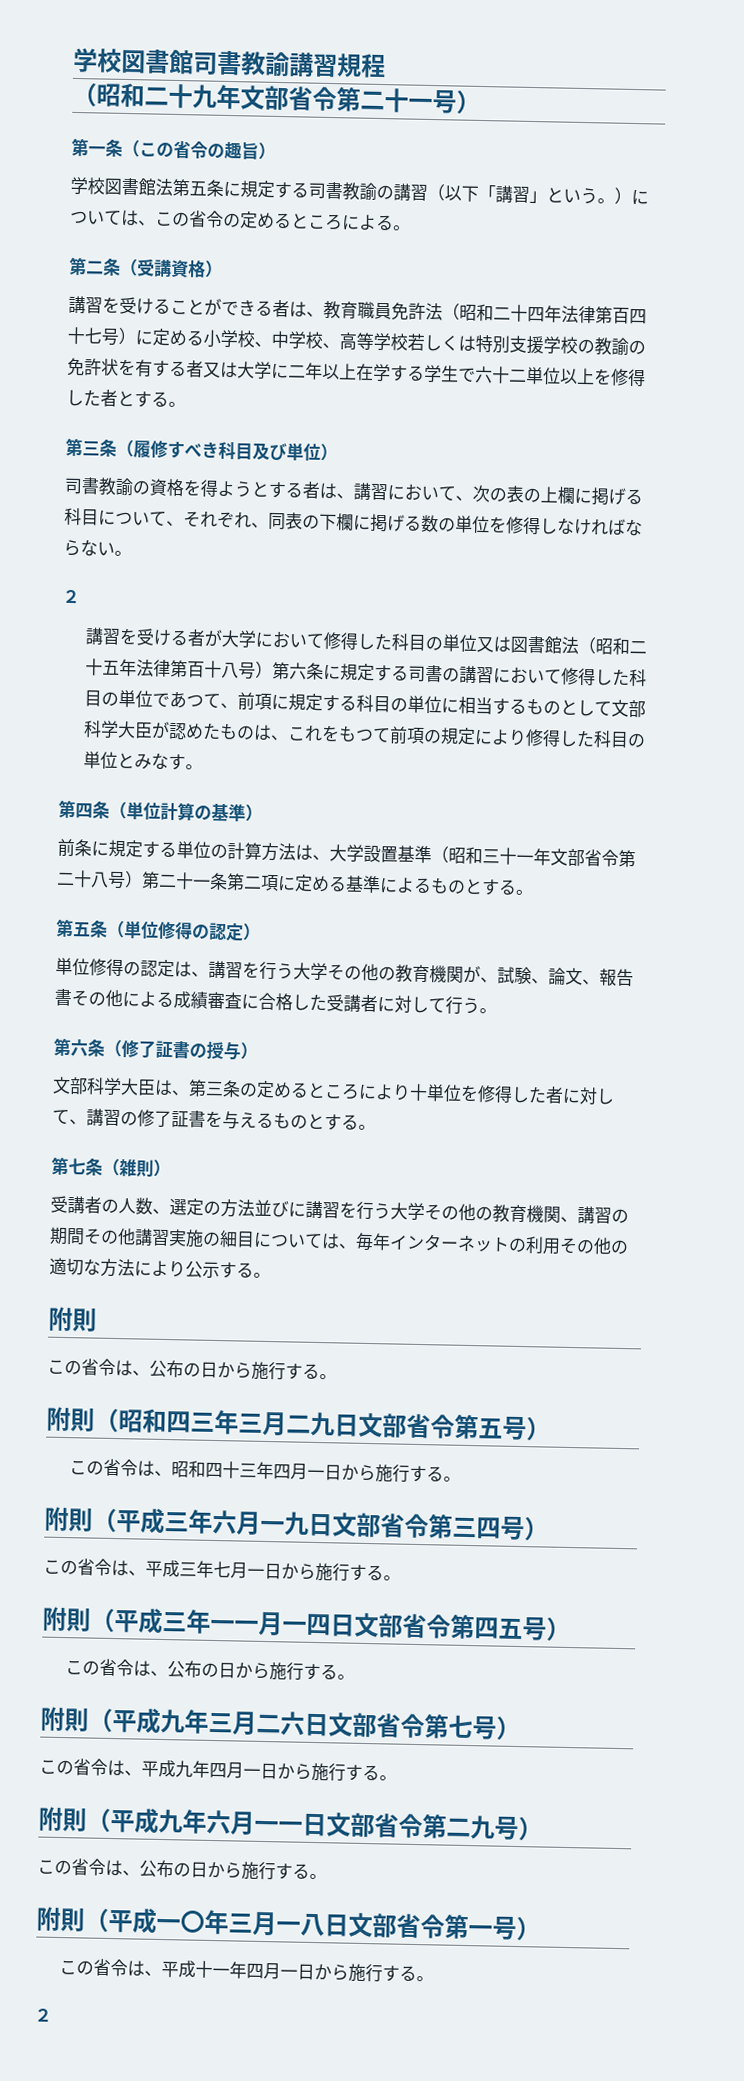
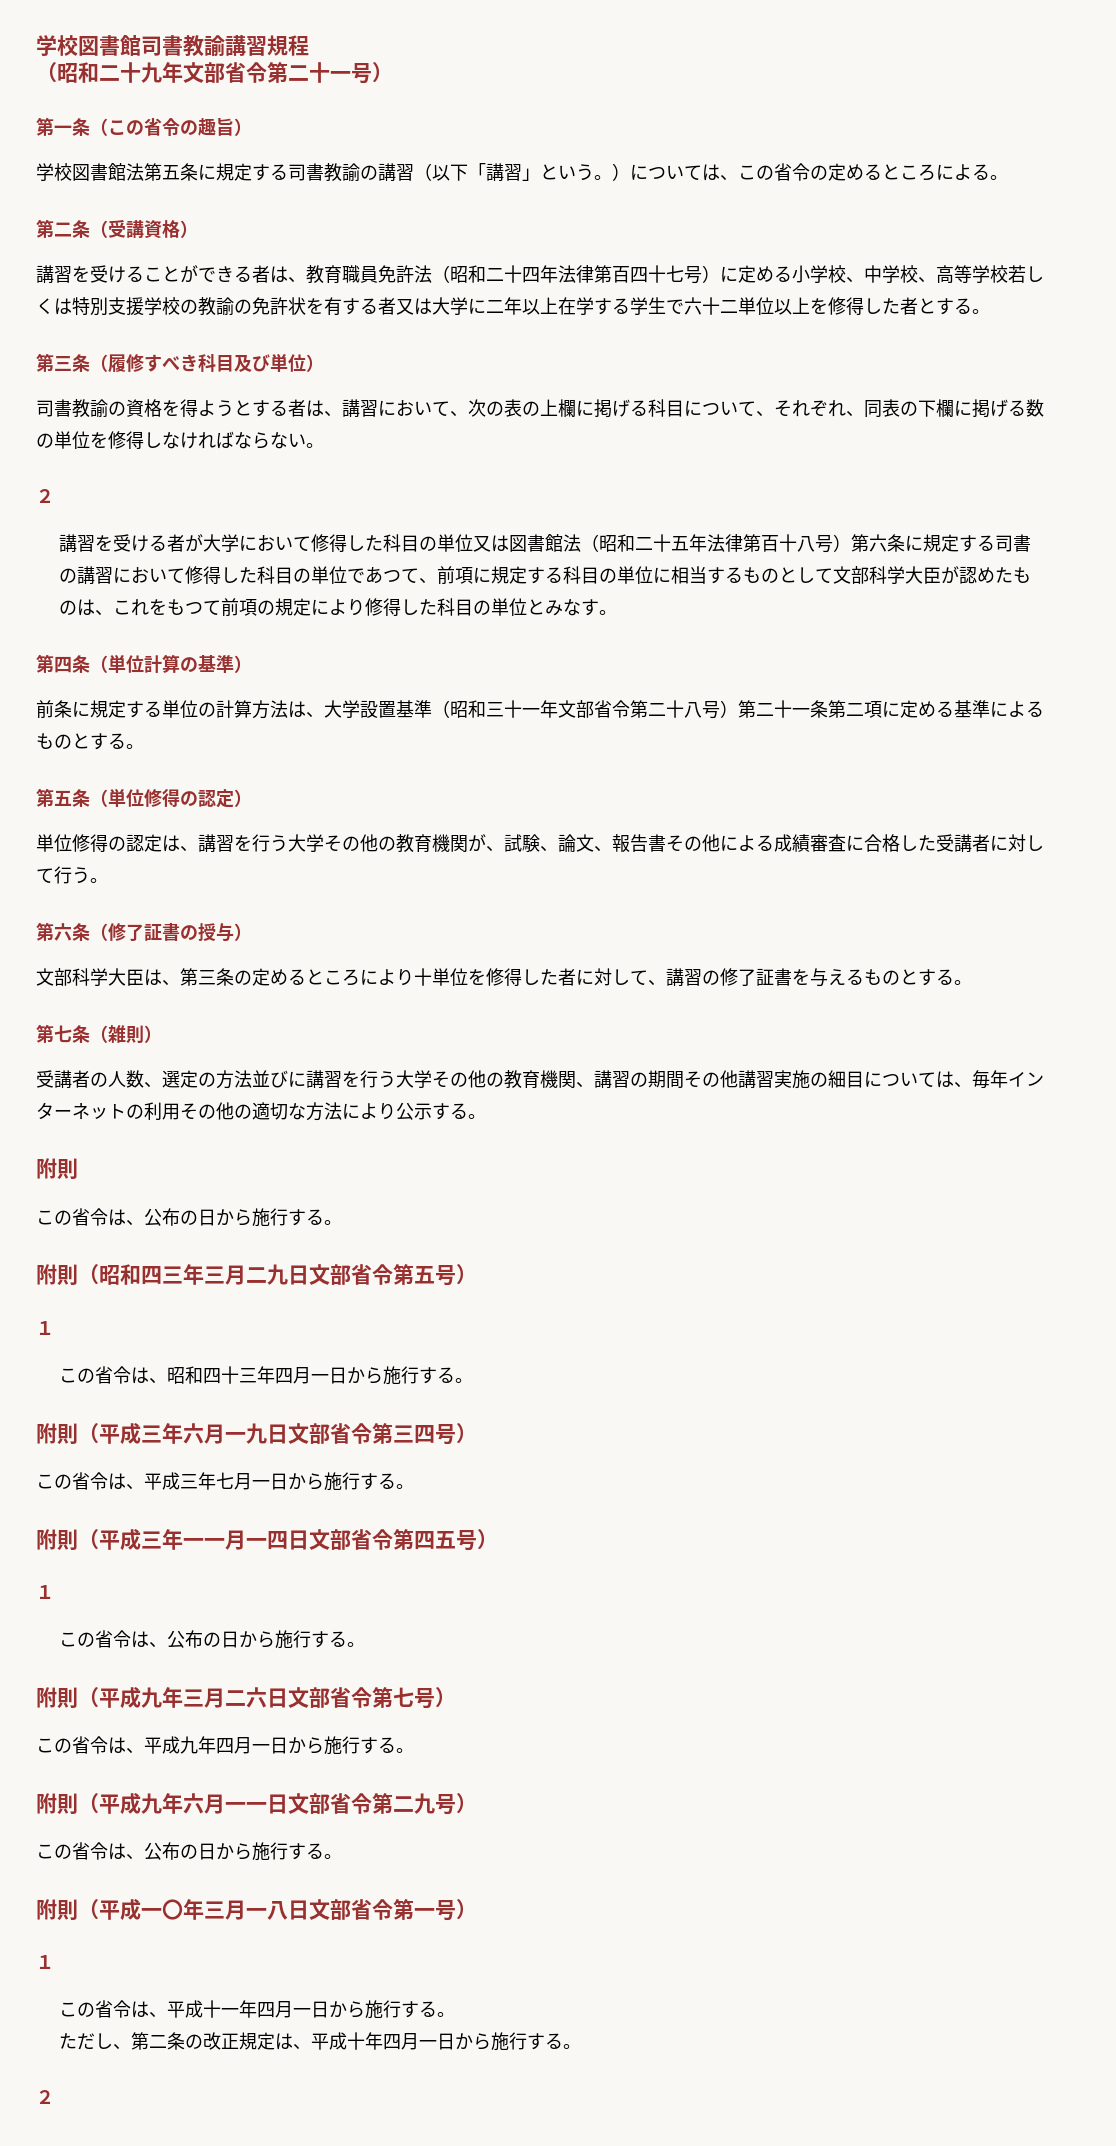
(551, 1428) none -> [36,1321,54,1335] // １
(571, 1629) none -> [36,1585,54,1599] // １
(541, 1928) none -> [36,1955,54,1969] // １
(435, 1979) none -> [58,2032,581,2051] // ただし、第二条の改正規定は、平成十年四月一日から施行する。

